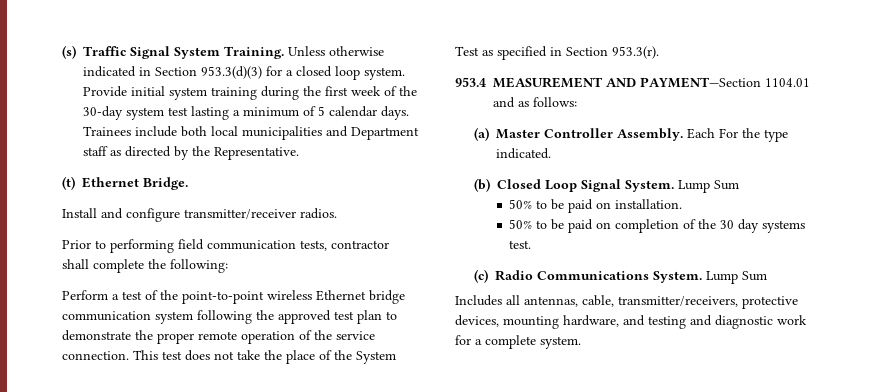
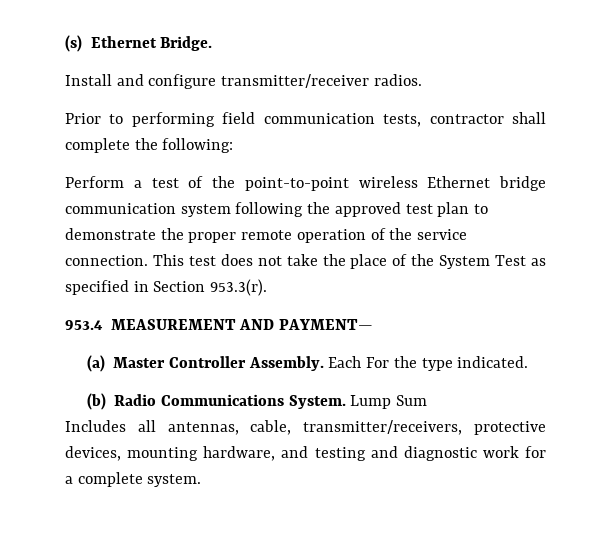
[83,46,384,59] [83,66,405,80] [83,86,417,100] [83,106,409,120] [83,126,419,140] [83,146,299,160] [62,176,75,190] Traffic Signal System Training. Unless otherwise indicated in Section 953.3(d)(3) for a closed loop system. Provide initial system training during the first week of the 30-day system test lasting a minimum of 5 calendar days. Trainees include both local municipalities and Department staff as directed by the Representative. // (t) -> (82, 43) none
[640,77,810,88] [493,97,577,108] PAYMENT—Section 1104.01 and as follows: -> [279,319,374,330] PAYMENT—
[497,179,740,193] [509,199,683,213] [509,219,806,233] [509,240,532,249] [474,269,489,283] Closed Loop Signal System. Lump Sum // 50% to be paid on installation. // 50% to be paid on completion of the 30 day systems test. // (c) -> (106, 401) none

